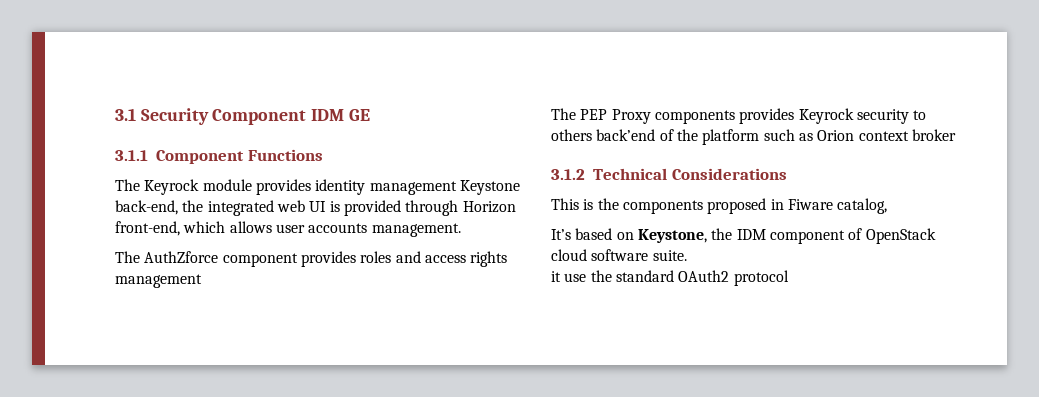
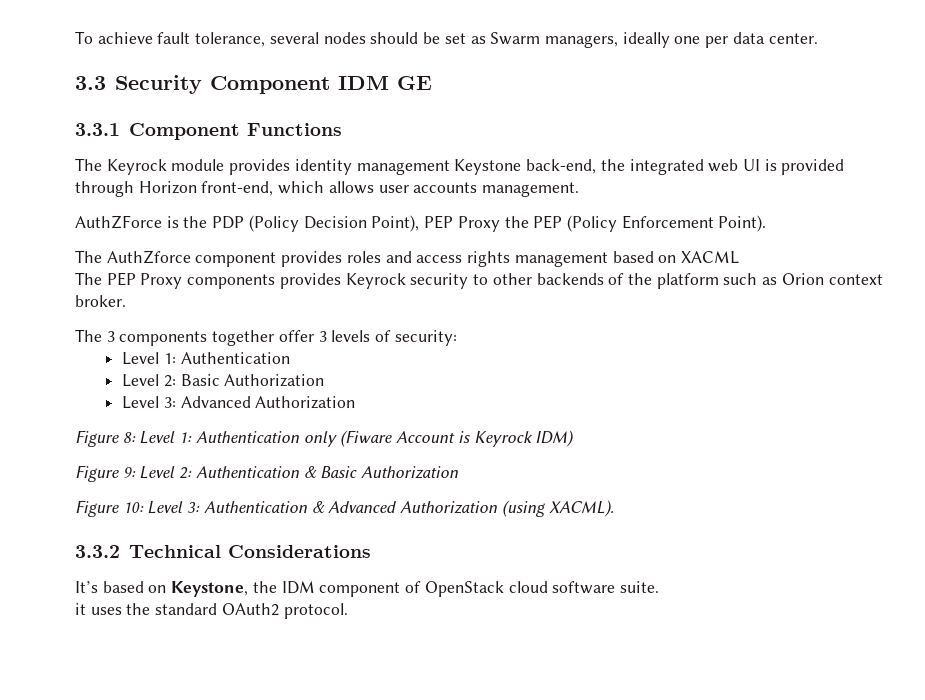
[115,108,136,121] 3.1 -> [75,31,818,48] [75,76,106,90] To achieve fault tolerance, several nodes should be set as Swarm managers, ideally one per data center. // 3.3
[115,150,148,161] 3.1.1 -> [75,123,120,136] 3.3.1
(461, 230) none -> [75,215,767,232] // AuthZForce is the PDP (Policy Decision Point), PEP Proxy the PEP (Policy Enforcement Point).
(202, 281) none -> [612,251,739,264] based on XACML
[551,129,656,141] others back’end -> [492,273,604,285] other backends
[911,129,956,141] [551,168,787,180] [551,198,888,214] broker // 3.1.2 Technical Considerations // This is the components proposed in Fiware catalog, -> [75,295,126,307] [75,329,457,346] [122,352,290,365] [122,374,325,387] [122,396,356,409] [75,430,575,447] [75,465,460,482] [75,500,614,517] [75,545,371,558] broker. // The 3 components together offer 3 levels of security: // Level 1: Authentication // Level 2: Basic Authorization // Level 3: Advanced Authorization // Figure 8: Level 1: Authentication only (Fiware Account is Keyrock IDM) // Figure 9: Level 2: Authentication & Basic Authorization // Figure 10: Level 3: Authentication & Advanced Authorization (using XACML). // 3.3.2 Technical Considerations
[564,273,587,282] use -> [90,607,122,615] uses
[733,270,789,286] protocol -> [283,603,348,619] protocol.

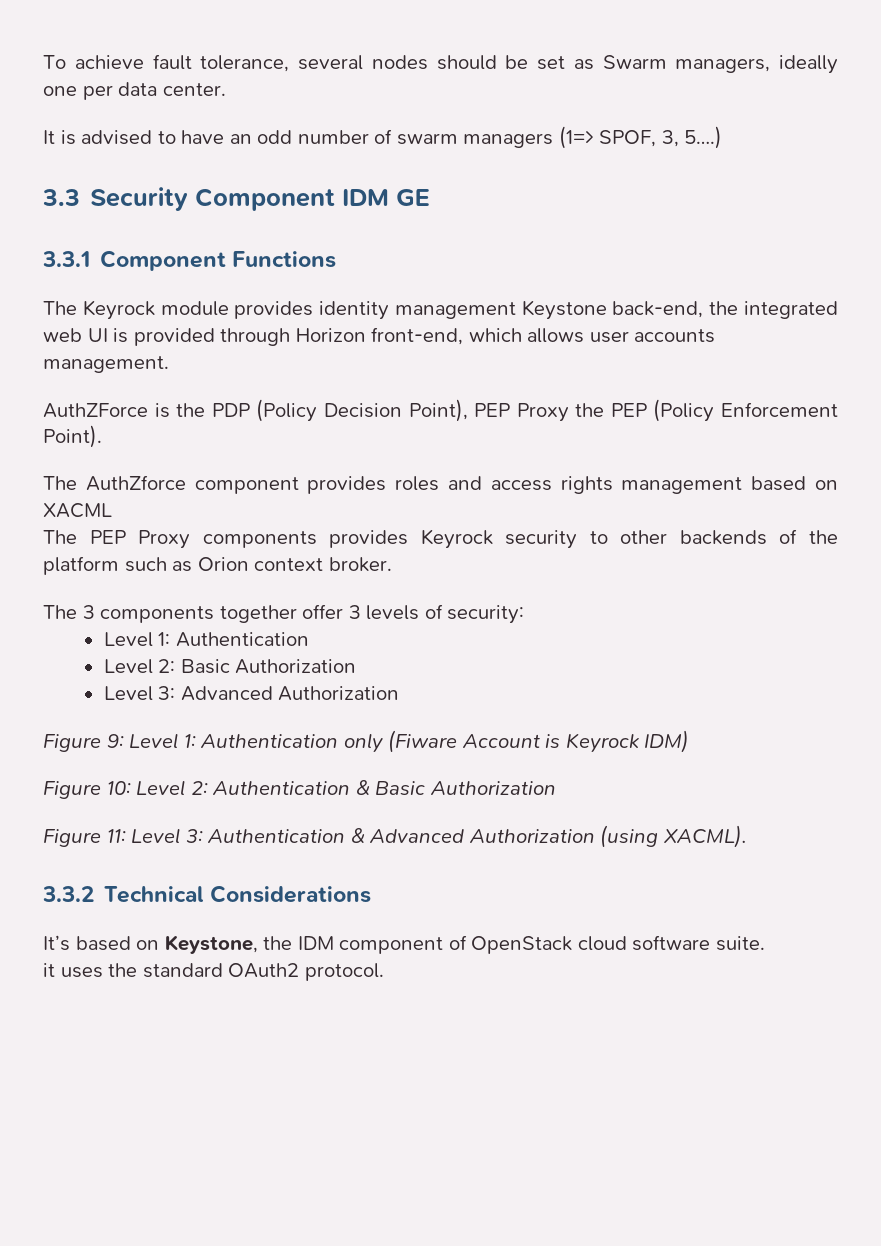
(818, 38) none -> [43,126,723,149] // It is advised to have an odd number of swarm managers (1=> SPOF, 3, 5….)
[122,432,136,443] 8: -> [106,734,124,748] 9:
[122,467,136,478] 9: -> [106,781,131,795] 10:
[122,502,144,513] 10: -> [106,829,126,843] 11:

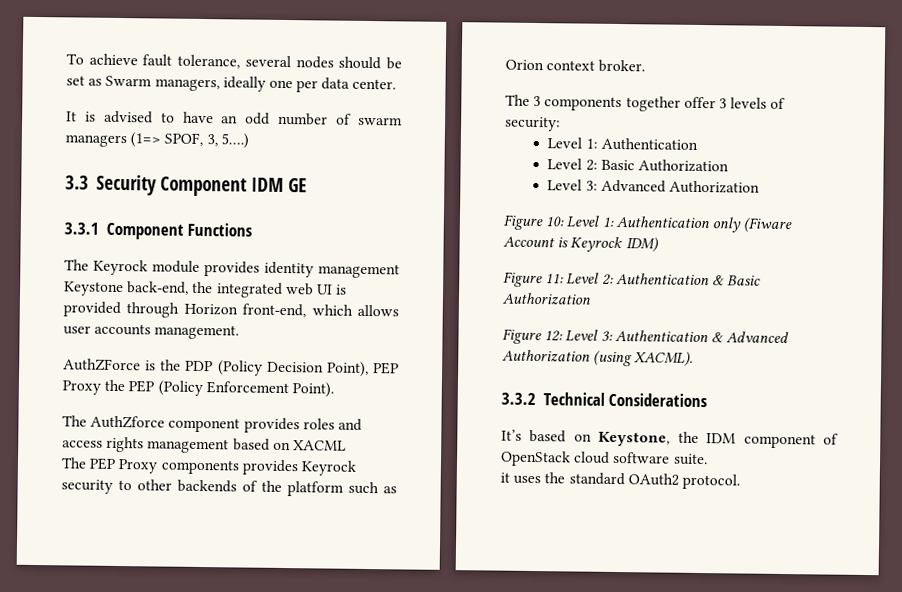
[106,734,124,748] 9: -> [545,216,565,227] 10:
[106,781,131,795] 10: -> [545,273,565,284] 11:
[106,829,126,843] 11: -> [544,330,564,342] 12:

